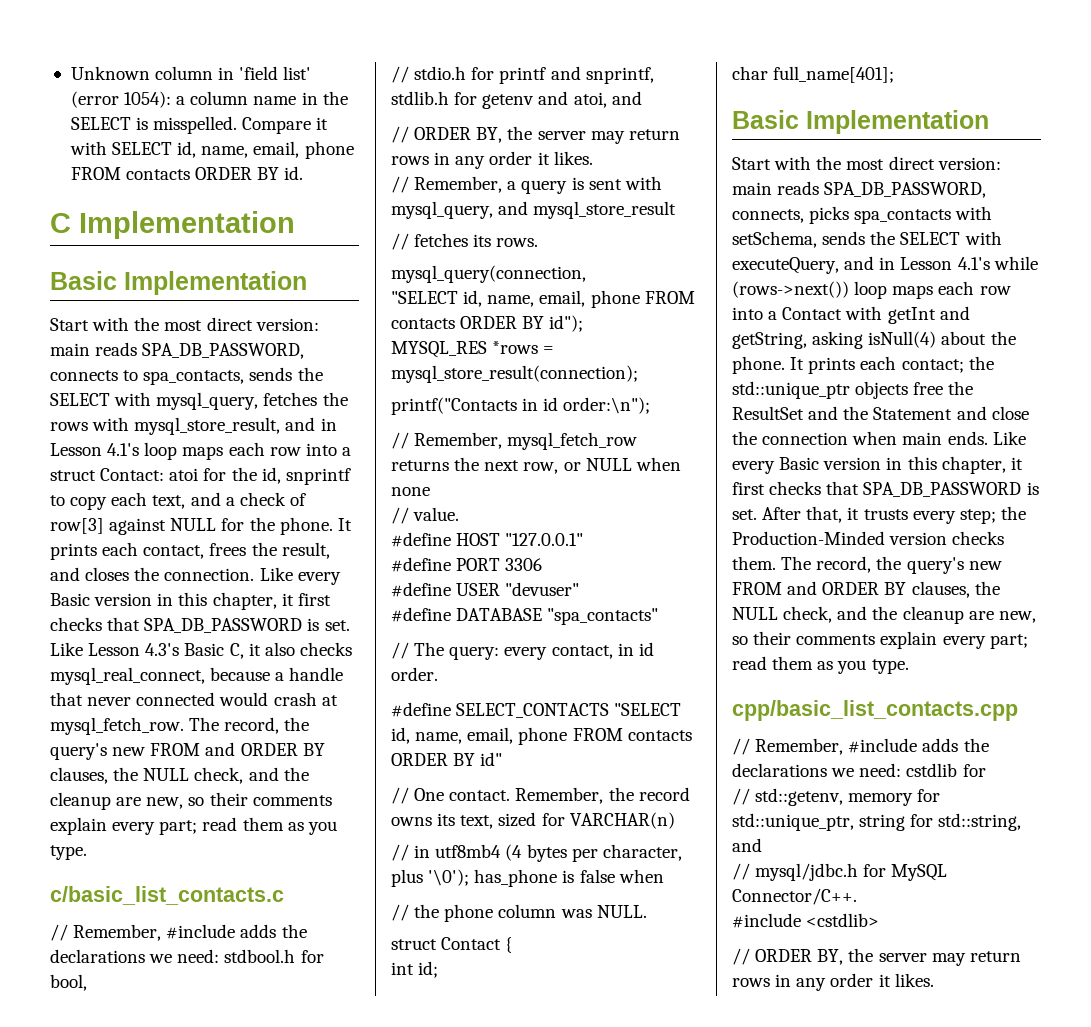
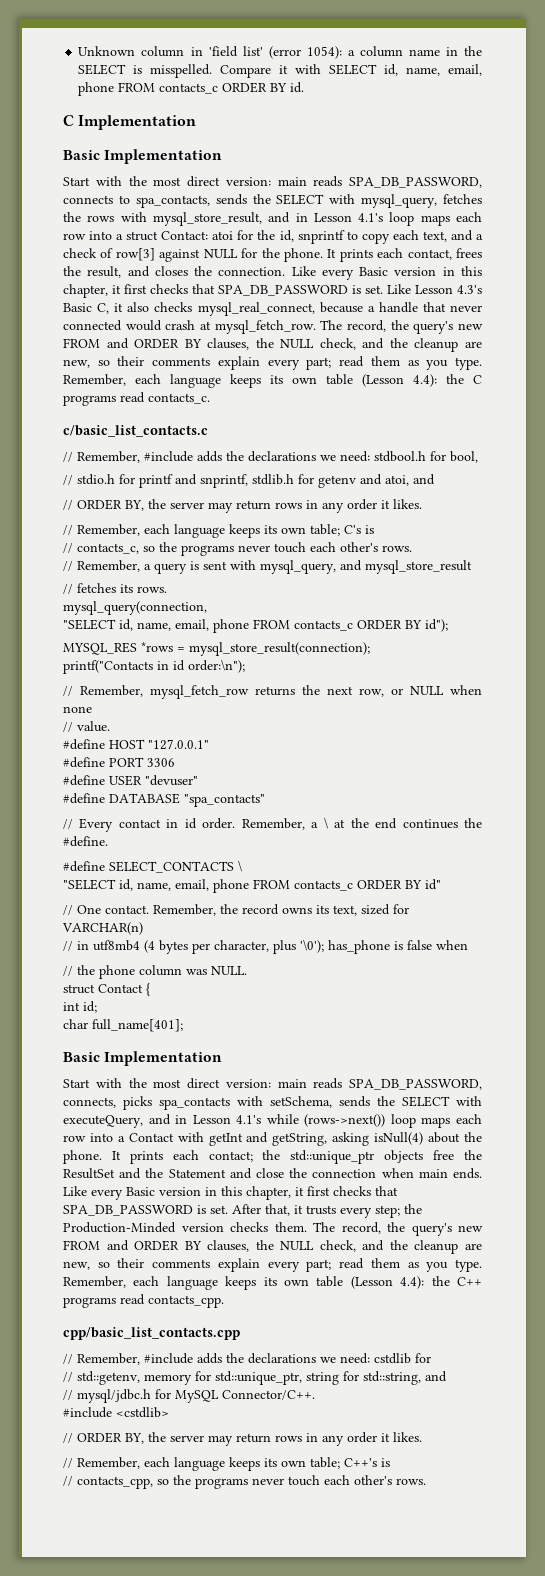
[126,169,191,180] contacts -> [159,83,219,94] contacts_c
(87, 852) none -> [63,374,482,388] [63,392,210,406] Remember, each language keeps its own table (Lesson 4.4): the C programs read contacts_c.
(593, 158) none -> [63,524,374,538] [63,542,412,556] // // Remember, each language keeps its own table; C's is // // contacts_c, so the programs never touch each other's rows.
[391,318,455,329] contacts -> [294,620,353,631] contacts_c
[414,642,613,660] The query: every contact, -> [79,818,161,832] Every contact
(438, 674) none -> [241,817,482,830] [63,836,108,847] Remember, a \ at the end continues the #define.
[614,703,682,716] [391,727,692,745] "SELECT id, name, email, phone FROM contacts -> [238,860,242,872] [63,879,353,893] \ // "SELECT id, name, email, phone FROM contacts_c
(909, 666) none -> [63,1276,482,1290] [63,1294,224,1308] Remember, each language keeps its own table (Lesson 4.4): the C++ programs read contacts_cpp.
(934, 980) none -> [63,1457,390,1471] [63,1475,426,1489] // // Remember, each language keeps its own table; C++'s is // // contacts_cpp, so the programs never touch each other's rows.

